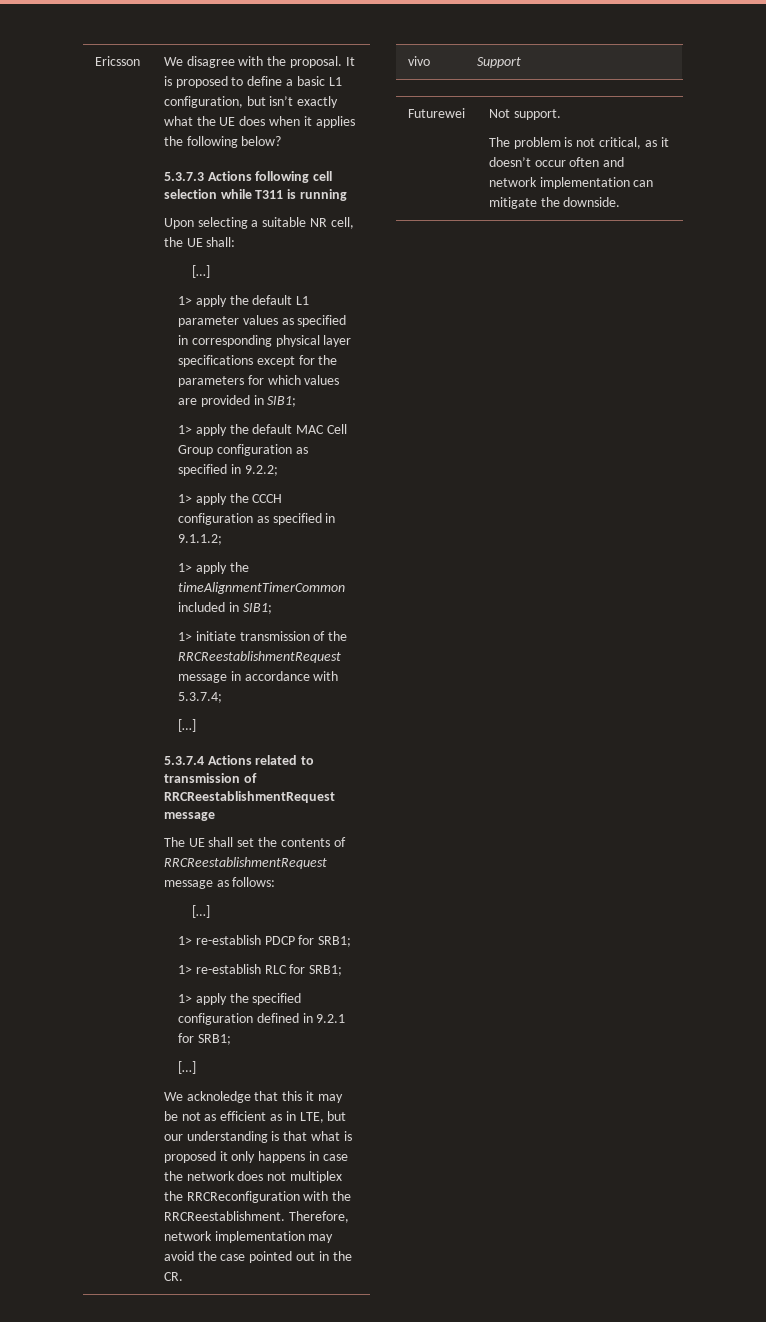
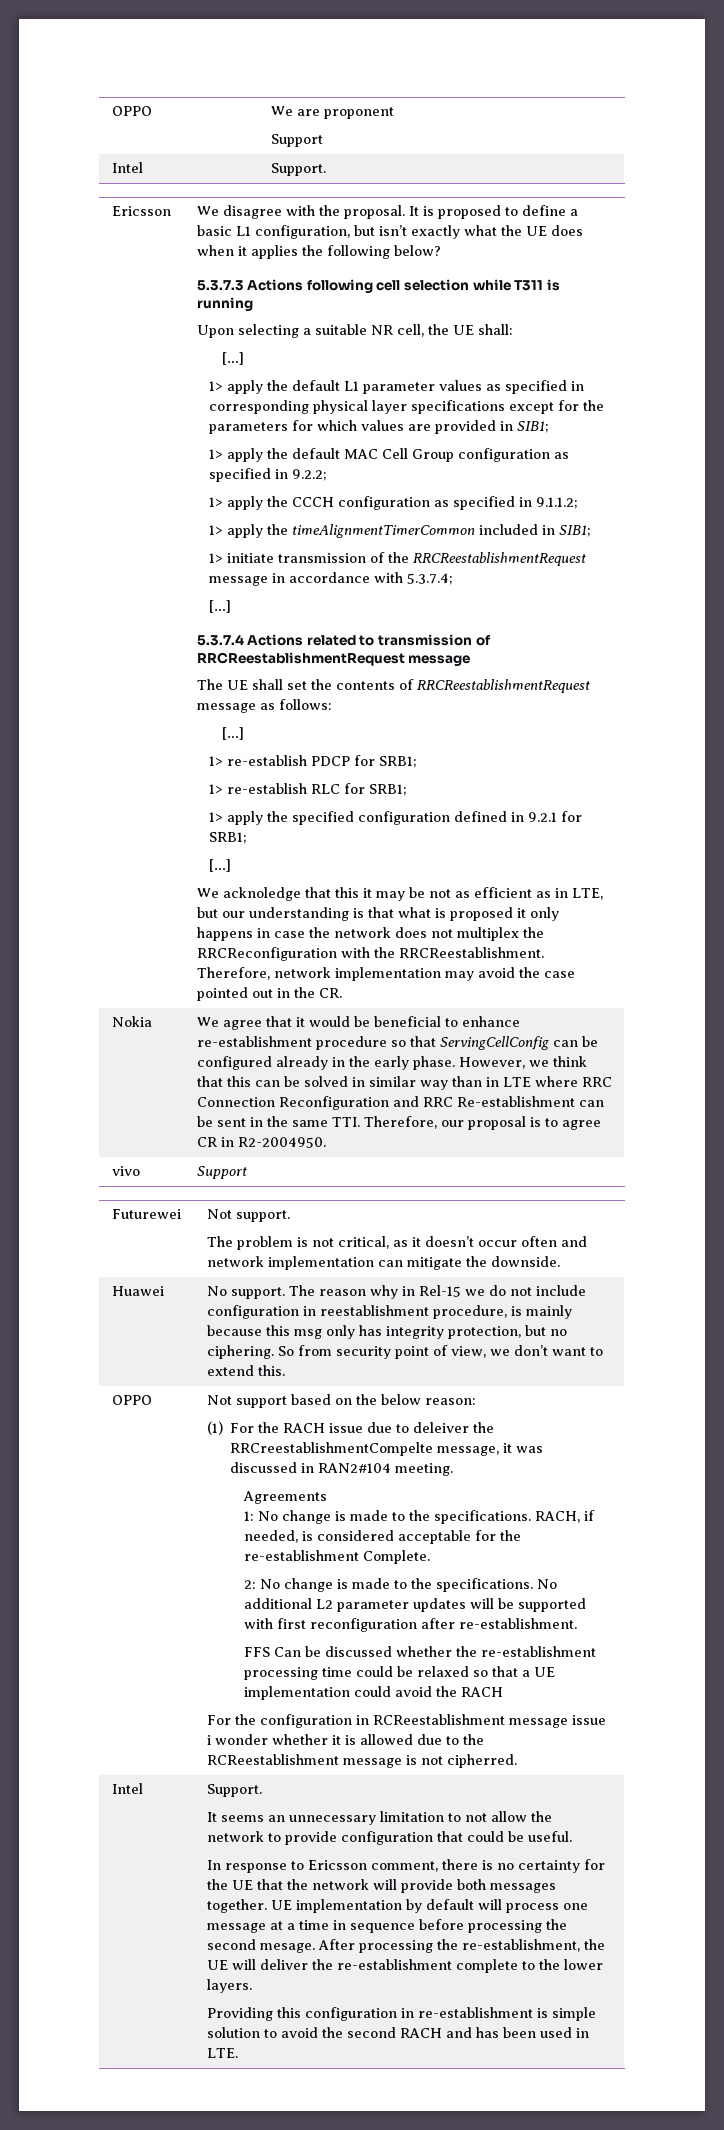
(94, 61) none -> [111,106,152,116] [270,106,394,119] [270,134,323,147] [111,162,143,173] [270,163,326,176] OPPO | We are proponent // Support // Intel | Support. //
(183, 1276) none -> [111,1016,152,1027] [196,1016,520,1030] [196,1036,598,1050] [196,1056,587,1070] [196,1076,612,1090] [196,1096,604,1110] [196,1116,601,1130] [196,1137,326,1148] // Nokia | We agree that it would be beneficial to enhance re-establishment procedure so that ServingCellConfig can be configured already in the early phase. However, we think that this can be solved in similar way than in LTE where RRC Connection Reconfiguration and RRC Re-establishment can be sent in the same TTI. Therefore, our proposal is to agree CR in R2-2004950.
(621, 202) none -> [111,1286,164,1296] [206,1285,586,1299] [206,1305,572,1319] [206,1325,567,1339] [206,1345,603,1359] [206,1365,285,1376] [111,1395,152,1405] [206,1394,476,1408] [206,1421,494,1435] [229,1442,543,1456] [229,1462,453,1476] [243,1491,328,1504] [244,1510,596,1524] [244,1530,522,1544] [244,1550,431,1564] [244,1578,558,1592] [244,1598,587,1612] [244,1618,578,1632] [244,1646,597,1657] [244,1666,556,1680] [244,1686,504,1700] [206,1714,606,1728] [206,1734,484,1745] [206,1754,517,1768] [111,1783,143,1794] [206,1784,262,1797] [206,1811,552,1825] [206,1831,572,1845] [206,1859,605,1873] [206,1879,556,1893] [206,1899,588,1913] [206,1919,567,1933] [206,1939,605,1953] [206,1959,603,1973] [206,1979,252,1993] [206,2007,596,2021] [206,2027,589,2038] [206,2048,238,2058] // Huawei | No support. The reason why in Rel-15 we do not include configuration in reestablishment procedure, is mainly because this msg only has integrity protection, but no ciphering. So from security point of view, we don’t want to extend this. // OPPO | Not support based on the below reason: // (1) For the RACH issue due to deleiver the RRCreestablishmentCompelte message, it was discussed in RAN2#104 meeting. // Agreements // 1: No change is made to the specifications. RACH, if needed, is considered acceptable for the re-establishment Complete. // 2: No change is made to the specifications. No additional L2 parameter updates will be supported with first reconfiguration after re-establishment. // FFS Can be discussed whether the re-establishment processing time could be relaxed so that a UE implementation could avoid the RACH // For the configuration in RCReestablishment message issue i wonder whether it is allowed due to the RCReestablishment message is not cipherred. // Intel | Support. // It seems an unnecessary limitation to not allow the network to provide configuration that could be useful. // In response to Ericsson comment, there is no certainty for the UE that the network will provide both messages together. UE implementation by default will process one message at a time in sequence before processing the second mesage. After processing the re-establishment, the UE will deliver the re-establishment complete to the lower layers. // Providing this configuration in re-establishment is simple solution to avoid the second RACH and has been used in LTE.

